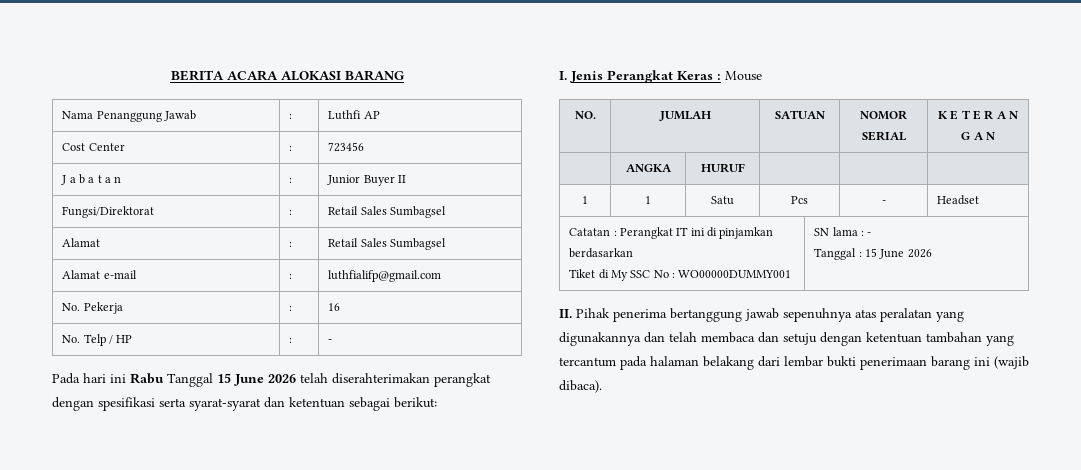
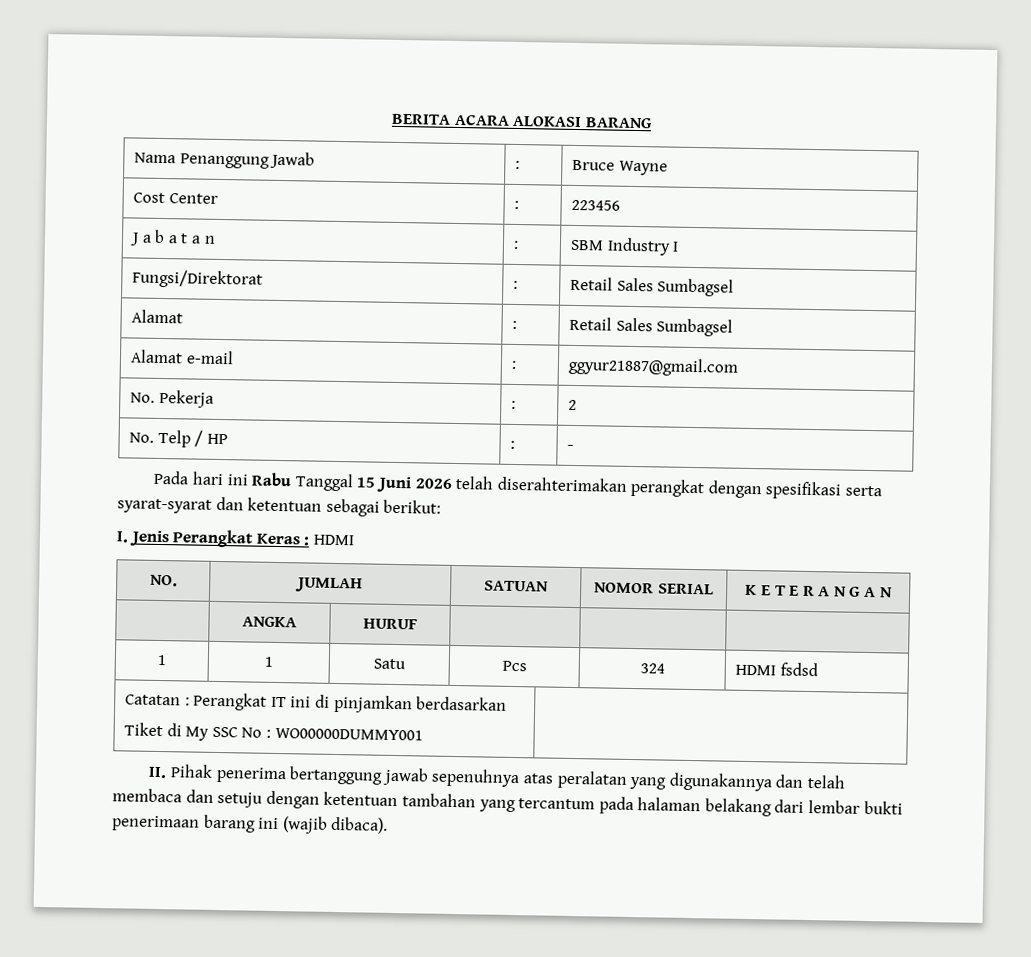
[328,110,380,120] Luthfi AP -> [572,159,668,176] Bruce Wayne
[328,142,365,152] 723456 -> [571,199,621,211] 223456
[327,175,406,186] Junior Buyer II -> [570,237,680,256] SBM Industry I
[328,270,442,282] luthfialifp@gmail.com -> [568,356,740,377] ggyur21887@gmail.com
[328,303,341,311] 16 -> [568,399,578,411] 2
[234,374,264,386] June -> [375,476,412,493] Juni
[725,71,762,81] Mouse -> [312,534,355,546] HDMI
[881,200,886,204] [937,195,980,205] - | Headset -> [639,663,665,674] [735,662,818,677] 324 | HDMI fsdsd
[814,227,872,236] [814,248,932,260] SN lama : - // Tanggal : 15 June 2026 -> (423, 734) none

